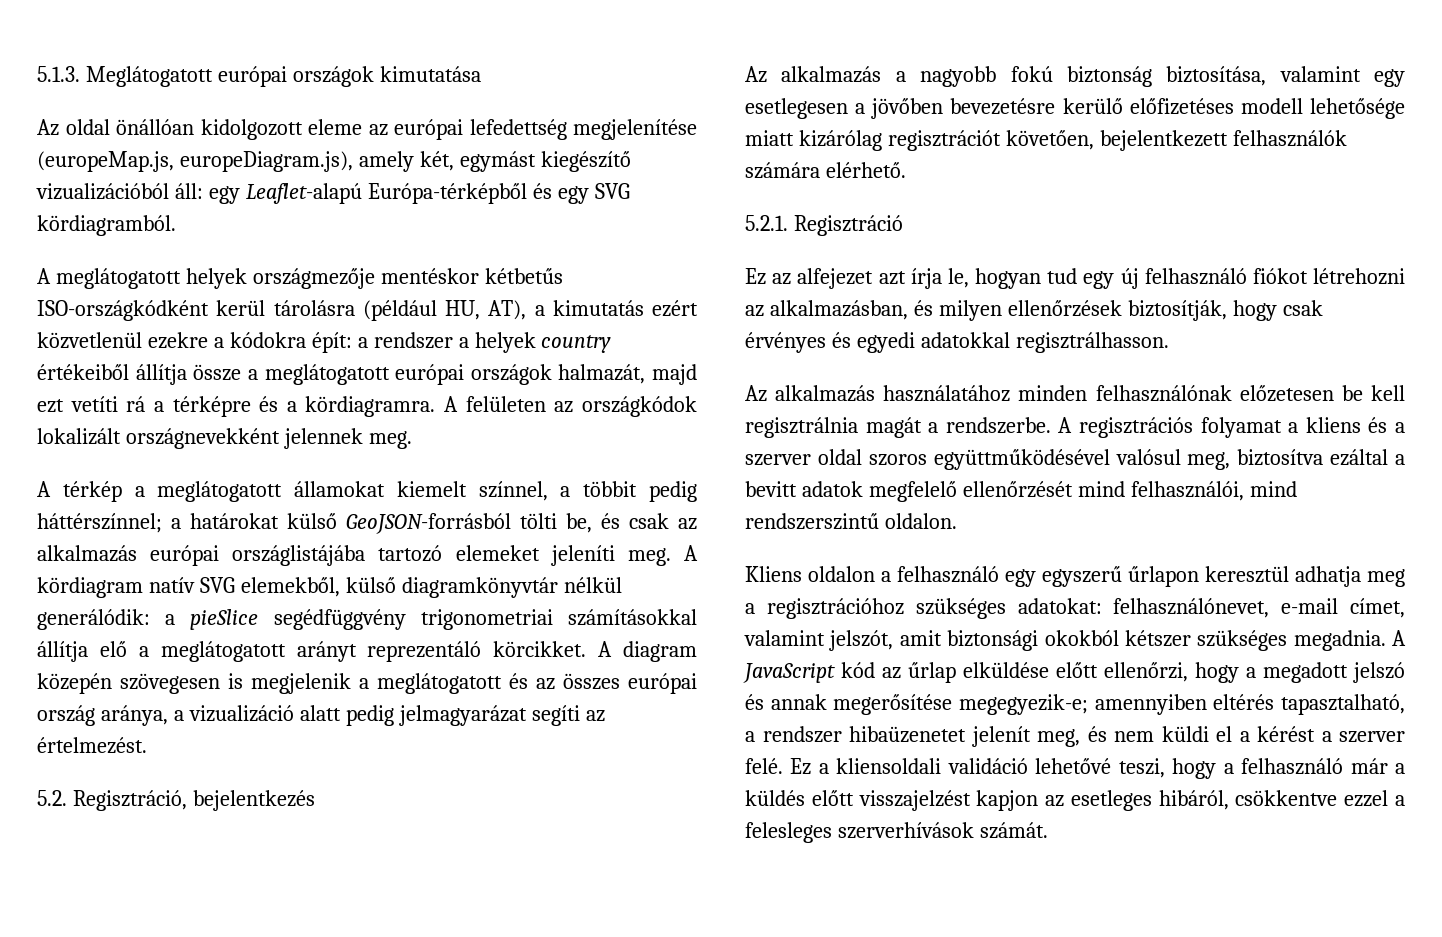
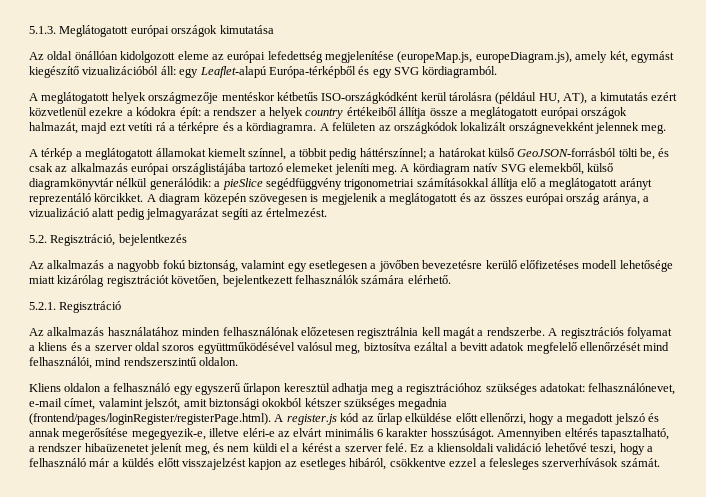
[1066,66,1267,87] biztonság biztosítása, -> [187,260,238,272] biztonság,
[745,268,1405,289] [745,300,1323,321] [745,332,1169,353] // Ez az alfejezet azt írja le, hogyan tud egy új felhasználó fiókot létrehozni az alkalmazásban, és milyen ellenőrzések biztosítják, hogy csak érvényes és egyedi adatokkal regisztrálhasson. -> (122, 307) none
[1341,385,1405,401] [745,417,858,438] be kell regisztrálnia -> [357,327,441,339] regisztrálnia kell
[1293,630,1406,651] [743,663,835,683] megadnia. A JavaScript -> [398,398,448,410] [29,413,337,425] megadnia (frontend/pages/loginRegister/registerPage.html). A register.js
[959,694,1207,715] megegyezik-e; amennyiben -> [131,428,563,440] megegyezik-e, illetve eléri-e az elvárt minimális 6 karakter hosszúságot. Amennyiben

